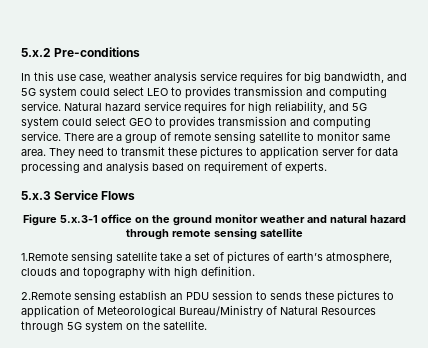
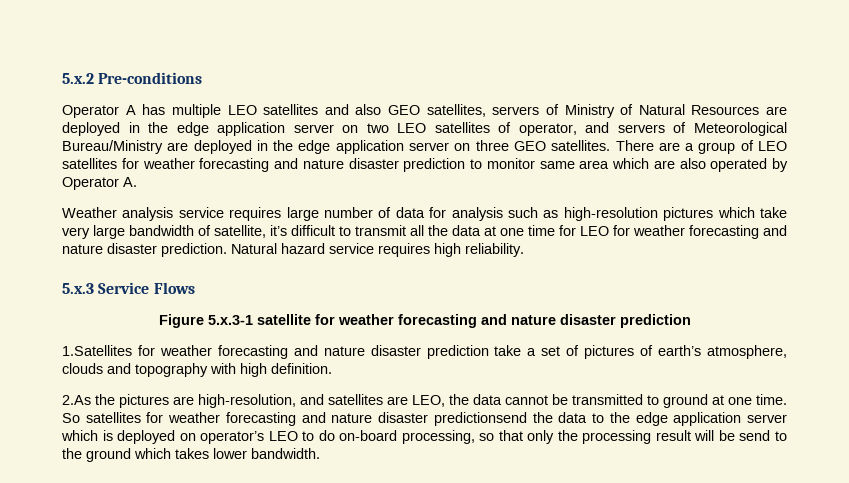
[21,71,407,84] [21,86,387,99] [21,101,367,114] [21,116,371,129] [21,131,61,141] In this use case, weather analysis service requires for big bandwidth, and 5G system could select LEO to provides transmission and computing service. Natural hazard service requires for high reliability, and 5G system could select GEO to provides transmission and computing service. -> [62,104,787,118] [62,122,787,136] [62,140,611,154] Operator A has multiple LEO satellites and also GEO satellites, servers of Ministry of Natural Resources are deployed in the edge application server on two LEO satellites of operator, and servers of Meteorological Bureau/Ministry are deployed in the edge application server on three GEO satellites.
[174,131,390,143] [21,146,398,159] [21,161,327,174] remote sensing satellite to monitor same area. They need to transmit these pictures to application server for data processing and analysis based on requirement of experts. -> [757,141,787,151] [62,158,788,172] [62,177,137,190] [62,207,787,221] [62,225,787,239] [62,243,524,257] LEO satellites for weather forecasting and nature disaster prediction to monitor same area which are also operated by Operator A. // Weather analysis service requires large number of data for analysis such as high-resolution pictures which take very large bandwidth of satellite, it’s difficult to transmit all the data at one time for LEO for weather forecasting and nature disaster prediction. Natural hazard service requires high reliability.
[100,214,406,226] [125,228,303,240] [21,251,157,263] office on the ground monitor weather and natural hazard through remote sensing satellite // 1.Remote sensing satellite -> [256,314,691,328] [62,345,489,359] satellite for weather forecasting and nature disaster prediction // 1.Satellites for weather forecasting and nature disaster prediction
[21,290,394,303] [21,305,376,318] [21,320,207,332] 2.Remote sensing establish an PDU session to sends these pictures to application of Meteorological Bureau/Ministry of Natural Resources through 5G system on the satellite. -> [62,394,787,408] [62,412,788,426] [61,430,787,444] [62,448,320,462] 2.As the pictures are high-resolution, and satellites are LEO, the data cannot be transmitted to ground at one time. So satellites for weather forecasting and nature disaster predictionsend the data to the edge application server which is deployed on operator’s LEO to do on-board processing, so that only the processing result will be send to the ground which takes lower bandwidth.

